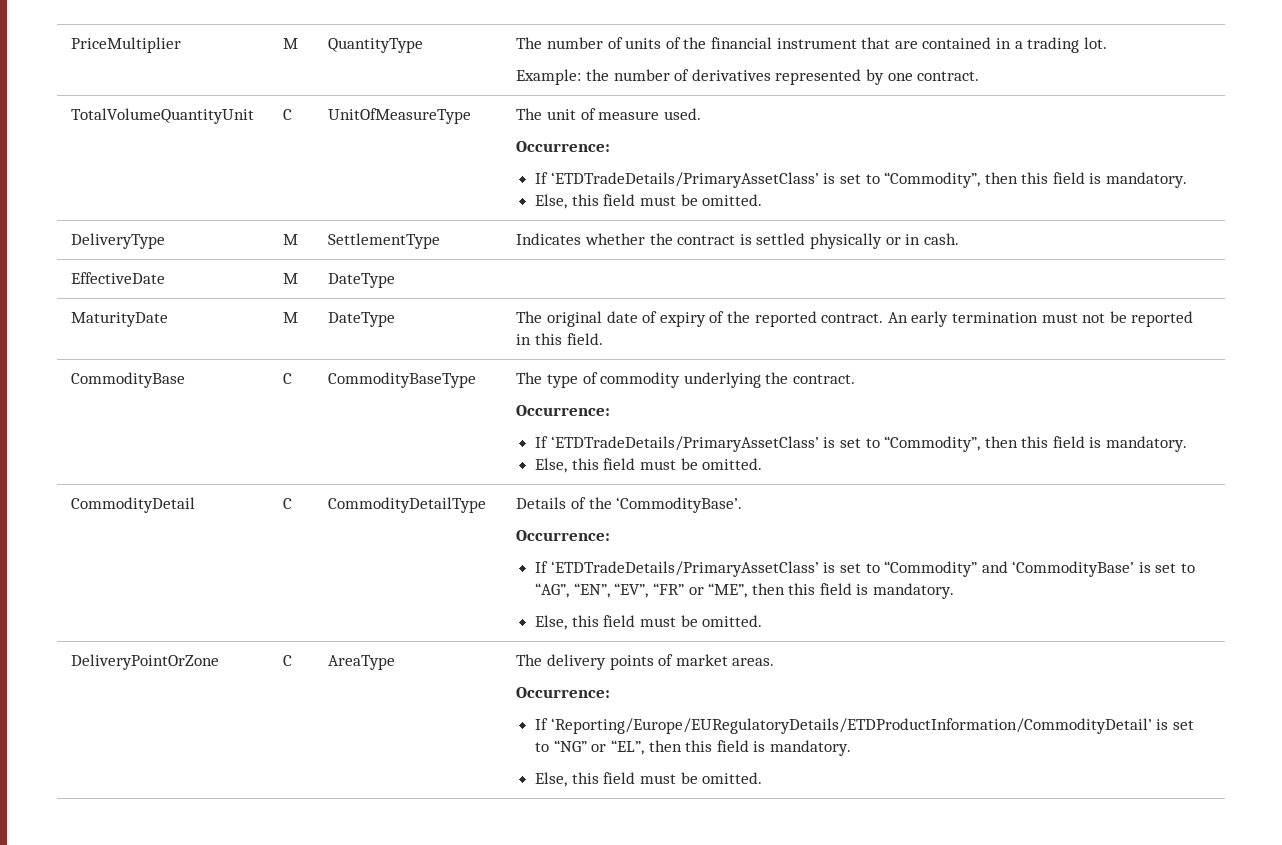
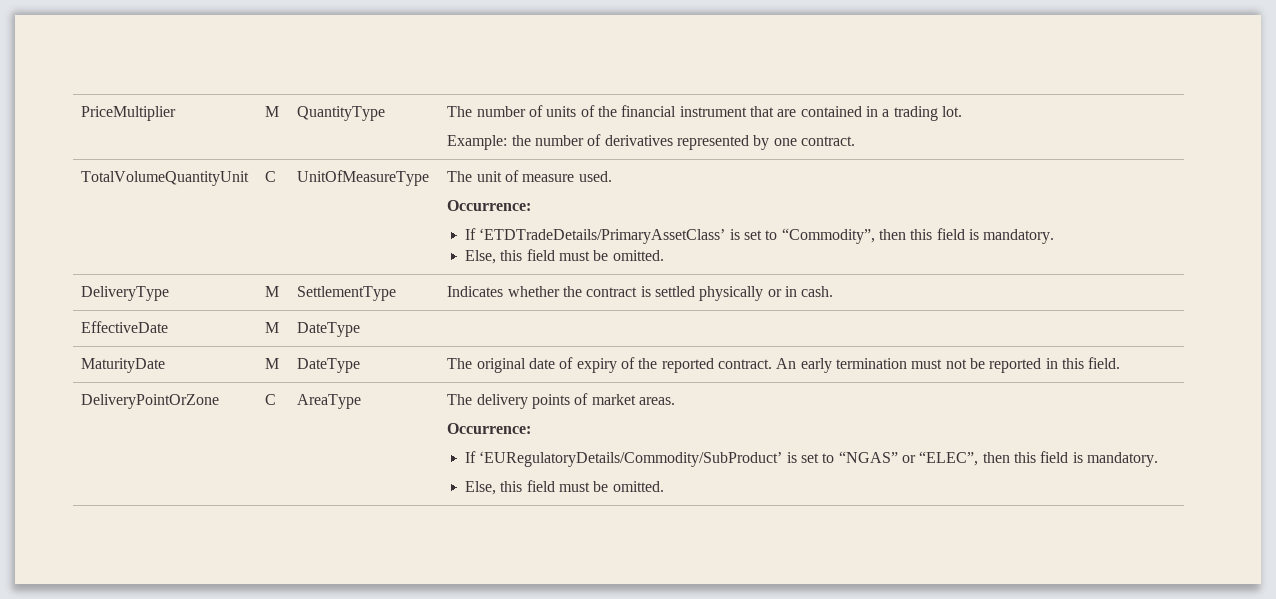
[71,372,186,388] [283,373,293,384] [328,372,477,388] [516,372,855,388] [516,405,611,416] [535,436,1188,452] [535,458,763,473] [71,497,196,513] [283,498,293,509] [328,497,487,513] [516,497,743,513] [516,530,611,541] [535,561,1196,577] [535,583,955,599] [535,615,763,630] // CommodityBase | C | CommodityBaseType | The type of commodity underlying the contract. // Occurrence: // If ‘ETDTradeDetails/PrimaryAssetClass’ is set to “Commodity”, then this field is mandatory. // Else, this field must be omitted. // CommodityDetail | C | CommodityDetailType | Details of the ‘CommodityBase’. // Occurrence: // If ‘ETDTradeDetails/PrimaryAssetClass’ is set to “Commodity” and ‘CommodityBase’ is set to “AG”, “EN”, “EV”, “FR” or “ME”, then this field is mandatory. // Else, this field must be omitted. -> (1121, 363) none
[550,718,1194,734] [535,740,644,755] ‘Reporting/Europe/EURegulatoryDetails/ETDProductInformation/CommodityDetail’ is set to “NG” or “EL”, -> [479,451,979,467] ‘EURegulatoryDetails/Commodity/SubProduct’ is set to “NGAS” or “ELEC”,

